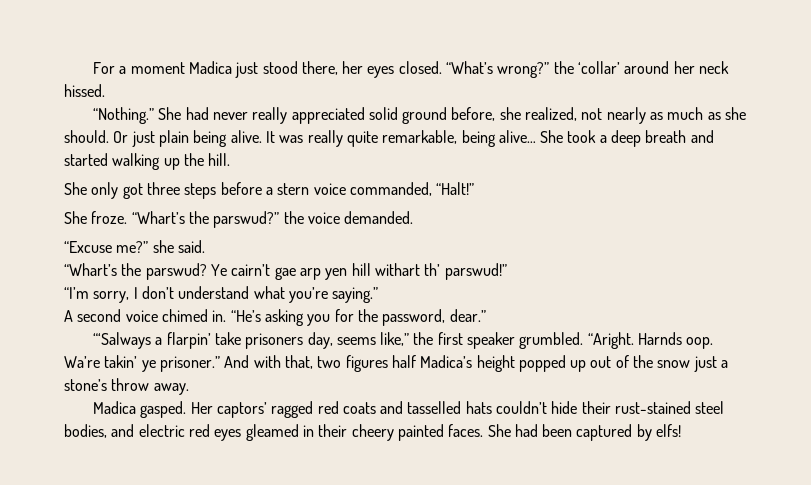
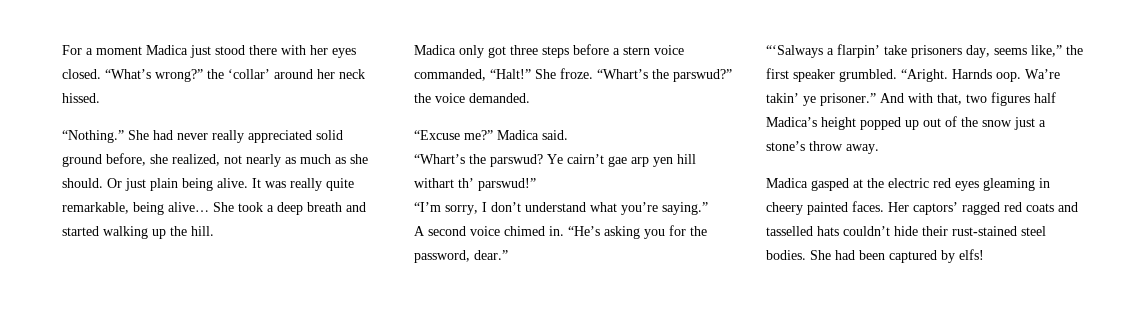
[301,61,338,75] there, -> [249,45,306,55] there with
[64,182,87,195] She -> [414,45,456,55] Madica
(475, 188) // -> (531, 74) none
[152,240,174,253] she -> [497,130,539,140] Madica
[140,401,187,418] gasped. -> [811,178,1050,191] [766,201,884,215] gasped at the electric red eyes gleaming in cheery painted faces.
[64,424,484,441] bodies, and electric red eyes gleamed in their cheery painted faces. -> [766,250,806,260] bodies.

